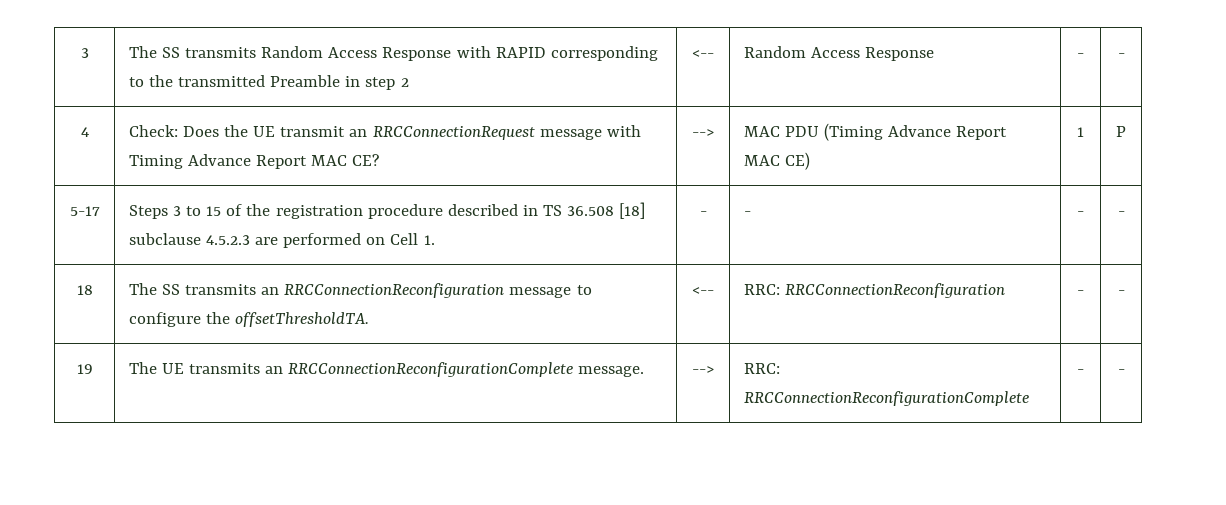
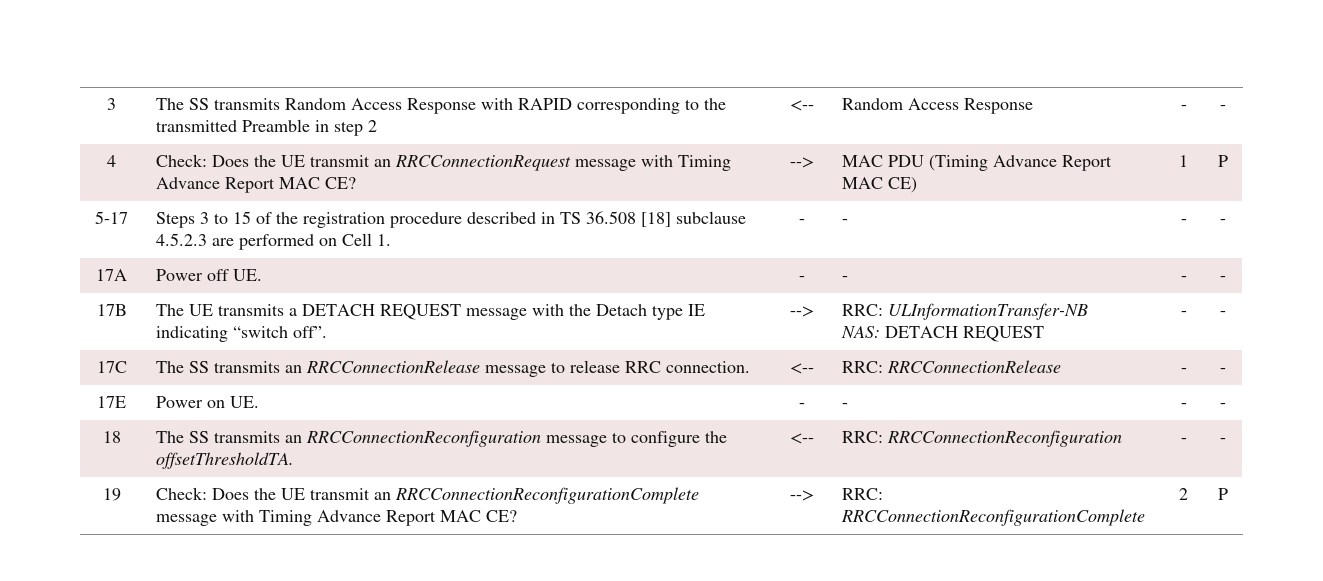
(1125, 213) none -> [96,269,127,281] [156,269,263,281] [798,276,805,281] [842,276,849,281] [1180,276,1187,281] [1219,276,1226,281] [96,304,127,316] [156,304,706,320] [156,326,328,342] [789,306,814,317] [842,303,1089,320] [841,326,1045,342] [1180,311,1187,316] [1219,311,1226,316] [96,361,127,373] [156,360,751,377] [789,363,814,374] [842,360,1062,373] [1180,368,1187,373] [1219,368,1226,373] [97,396,126,408] [156,396,260,408] [798,403,805,408] [842,403,849,408] [1180,403,1187,408] [1219,403,1226,408] // 17A | Power off UE. | - | - | - | - // 17B | The UE transmits a DETACH REQUEST message with the Detach type IE indicating “switch off”. | --> | RRC: ULInformationTransfer-NB // NAS: DETACH REQUEST | - | - // 17C | The SS transmits an RRCConnectionRelease message to release RRC connection. | <-- | RRC: RRCConnectionRelease | - | - // 17E | Power on UE. | - | - | - | -
[128,362,645,377] The UE transmits an RRCConnectionReconfigurationComplete message. -> [156,487,700,504] [156,510,518,526] Check: Does the UE transmit an RRCConnectionReconfigurationComplete message with Timing Advance Report MAC CE?
[1077,369,1084,374] [1117,369,1125,374] - | - -> [1179,488,1188,500] [1217,488,1228,500] 2 | P

